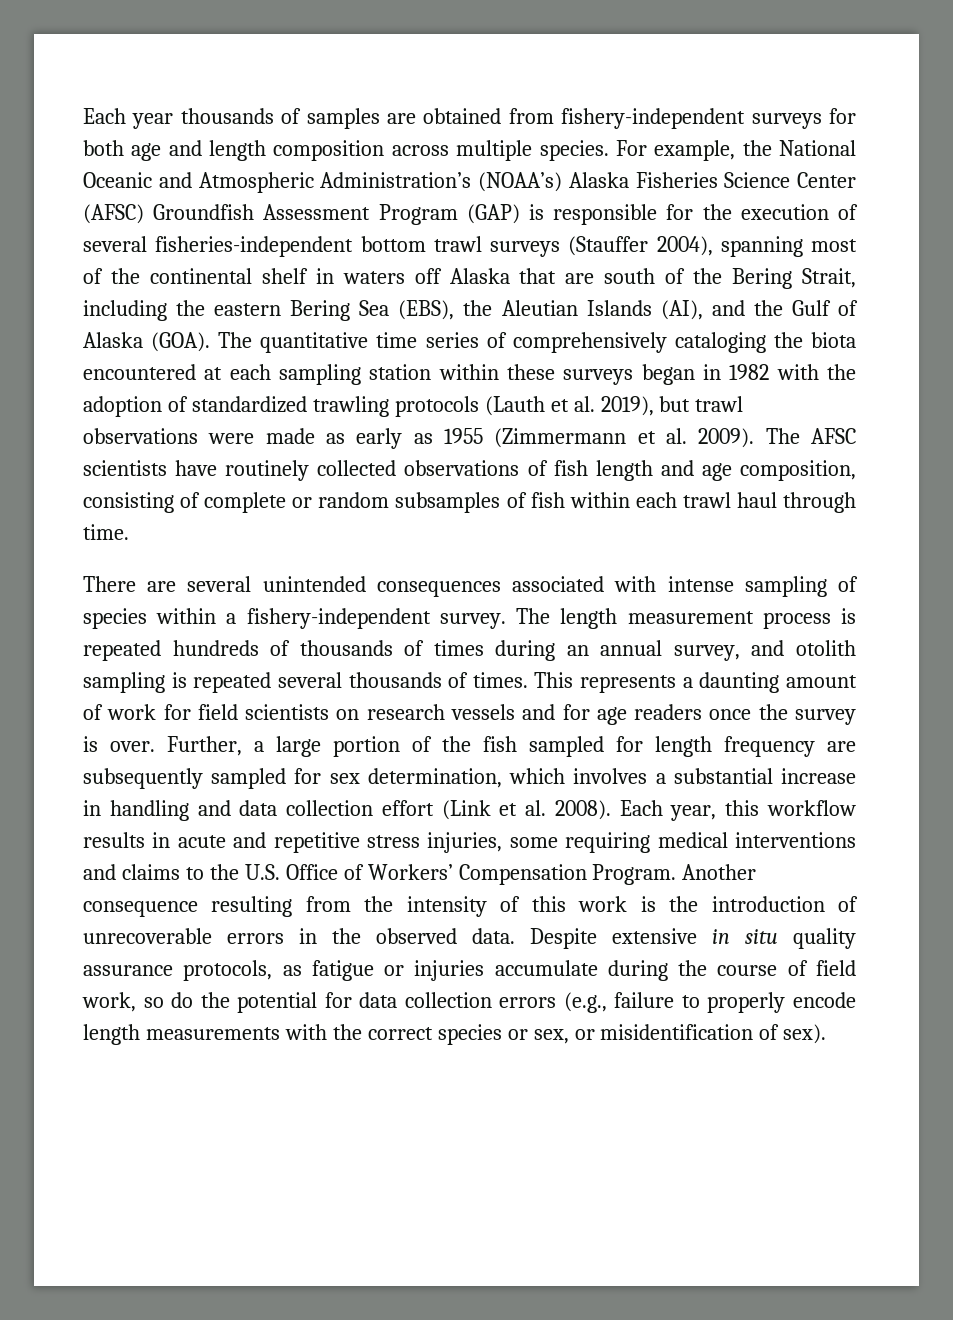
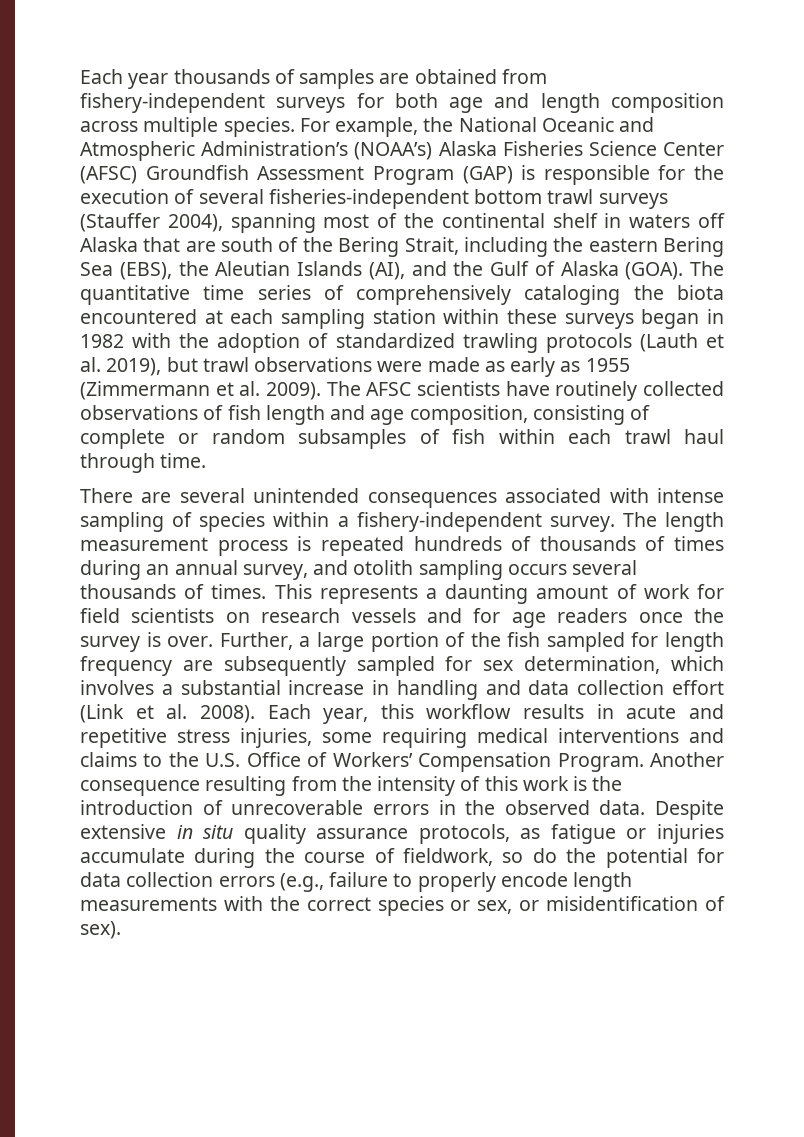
[171,672,272,693] is repeated -> [507,564,567,575] occurs
[815,960,856,976] [82,992,136,1012] field work, -> [403,848,493,866] fieldwork,

